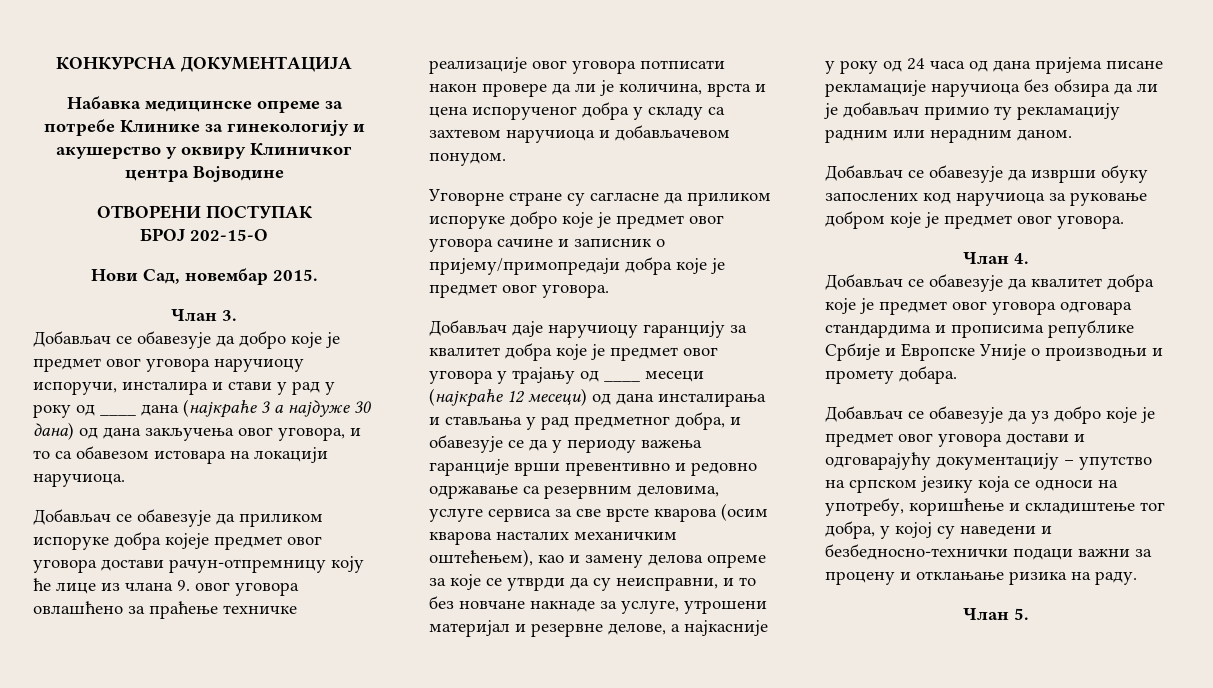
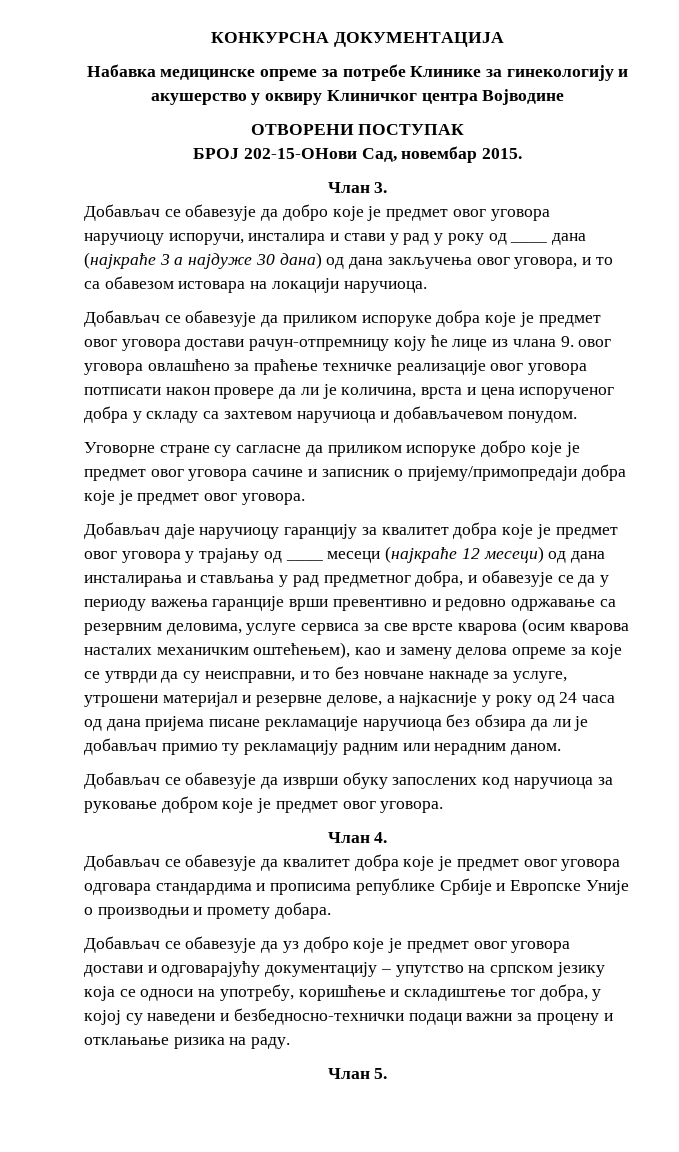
[190,229,268,241] [90,269,138,281] 202-15-О // Нови -> [243,148,357,159] 202-15-ОНови
[165,533,209,549] којеје -> [485,312,534,327] које је

